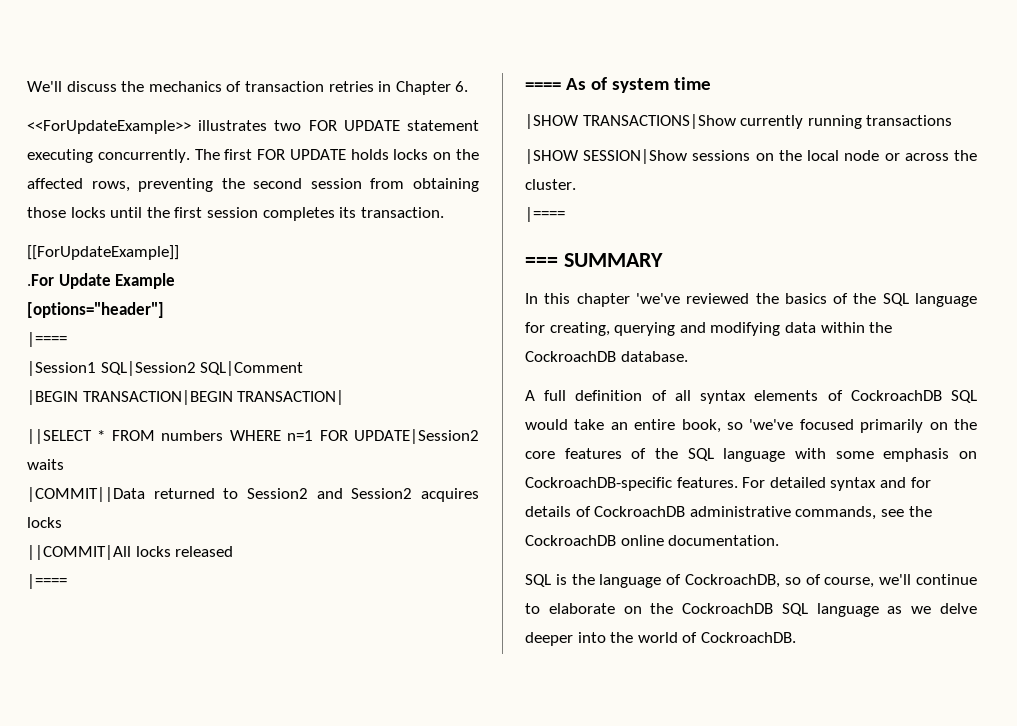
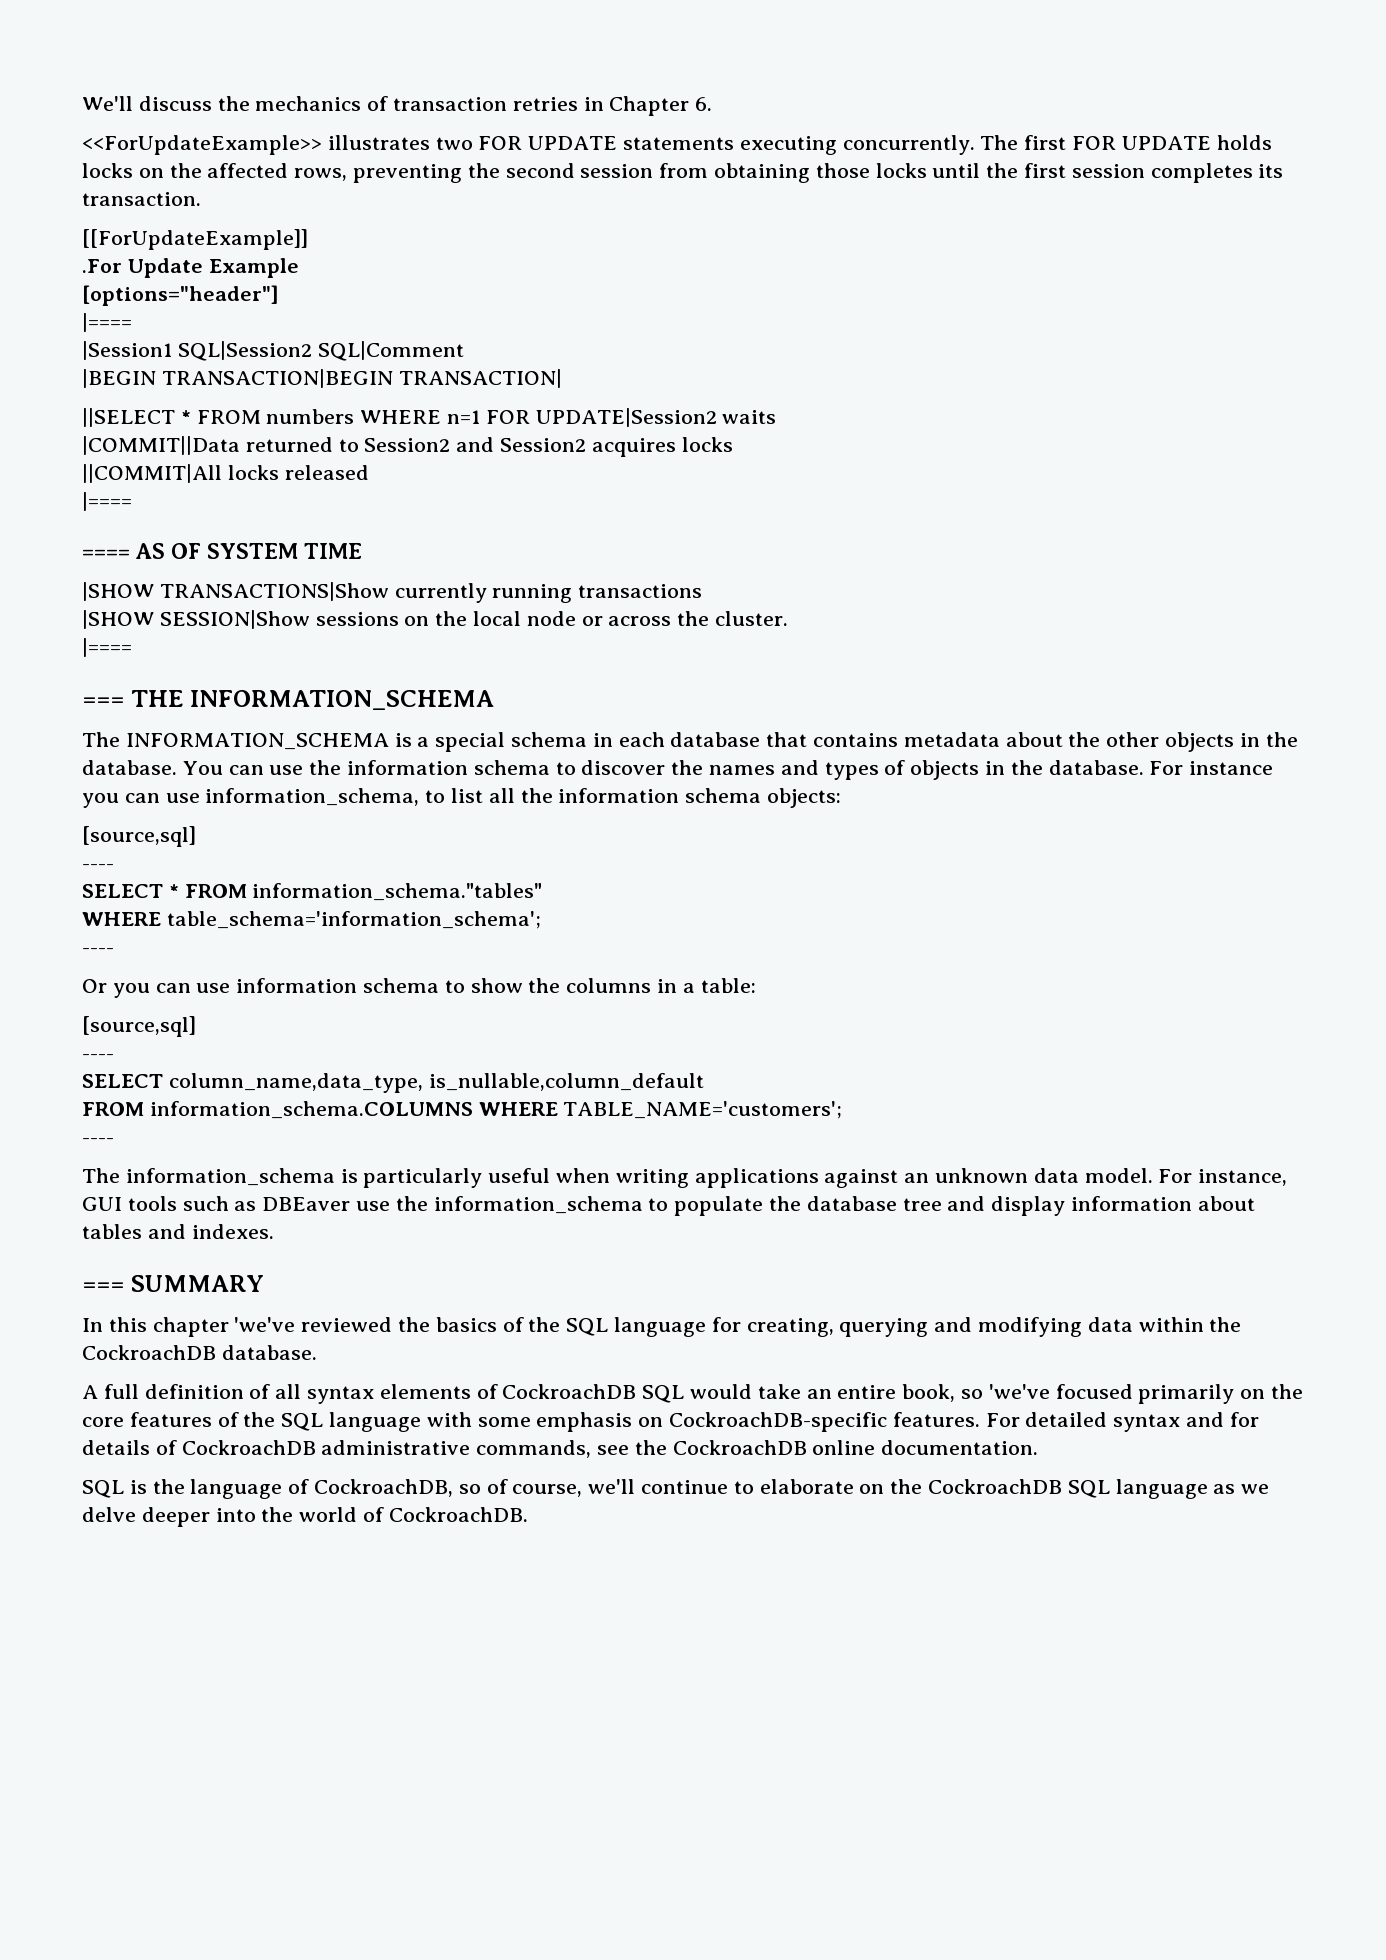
[406,120,479,131] statement -> [622,137,734,150] statements
[565,77,711,93] As of system time -> [135,543,363,559] AS OF SYSTEM TIME
(565, 214) none -> [82,690,495,710] [82,732,1298,752] [82,760,1274,780] [82,788,842,808] [82,826,196,847] [82,864,114,870] [82,883,543,901] [82,911,541,929] [82,948,114,954] [82,978,756,998] [82,1016,196,1037] [82,1054,114,1060] [82,1073,704,1093] [82,1101,843,1119] [82,1138,114,1144] [82,1168,1288,1188] [82,1196,1255,1216] [82,1224,274,1239] // === THE INFORMATION_SCHEMA // The INFORMATION_SCHEMA is a special schema in each database that contains metadata about the other objects in the database. You can use the information schema to discover the names and types of objects in the database. For instance you can use information_schema, to list all the information schema objects: // [source,sql] // ---- // SELECT * FROM information_schema."tables" // WHERE table_schema='information_schema'; // ---- // Or you can use information schema to show the columns in a table: // [source,sql] // ---- // SELECT column_name,data_type, is_nullable,column_default // FROM information_schema.COLUMNS WHERE TABLE_NAME='customers'; // ---- // The information_schema is particularly useful when writing applications against an unknown data model. For instance, GUI tools such as DBEaver use the information_schema to populate the database tree and display information about tables and indexes.

